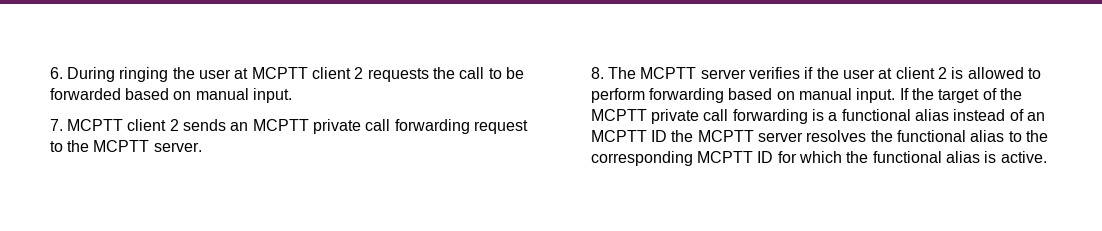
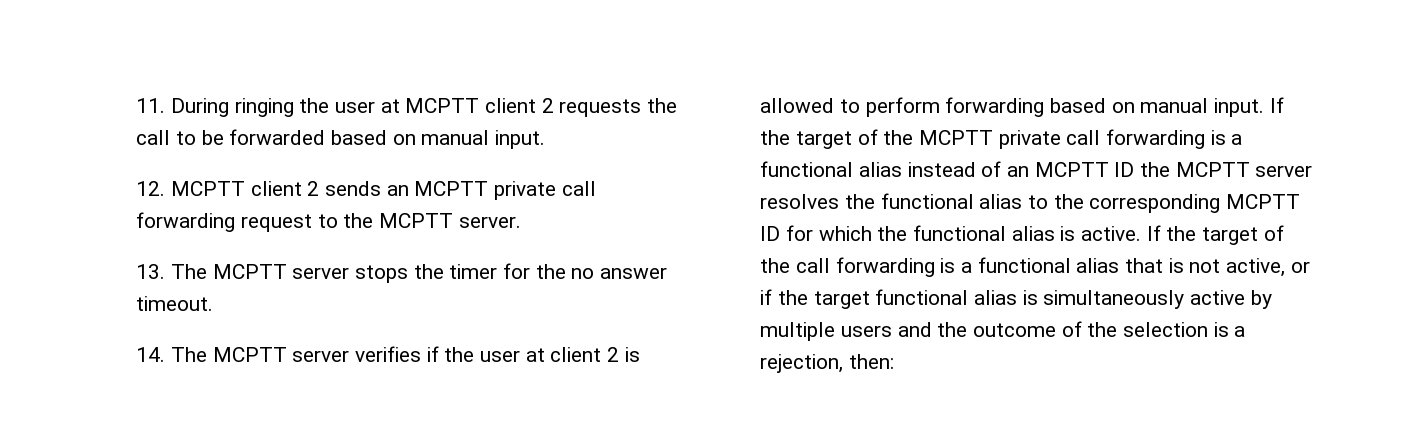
[49,67,63,79] 6. -> [136,98,166,113] 11.
[49,119,63,131] 7. -> [136,181,166,196] 12.
[590,67,604,79] 8. -> [136,263,668,283] [136,296,214,311] [136,347,166,362] 13. The MCPTT server stops the timer for the no answer timeout. // 14.
(1047, 157) none -> [1146,225,1284,245] [760,257,1310,277] [760,289,1272,309] [760,321,1246,341] [760,354,895,373] If the target of the call forwarding is a functional alias that is not active, or if the target functional alias is simultaneously active by multiple users and the outcome of the selection is a rejection, then:

